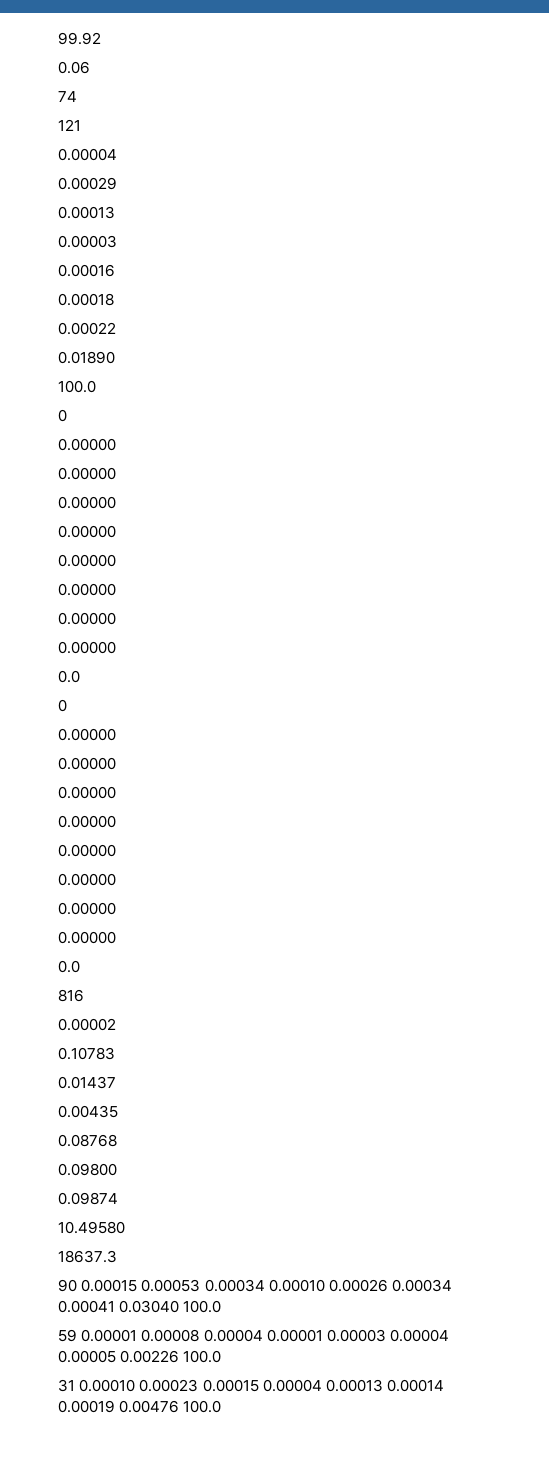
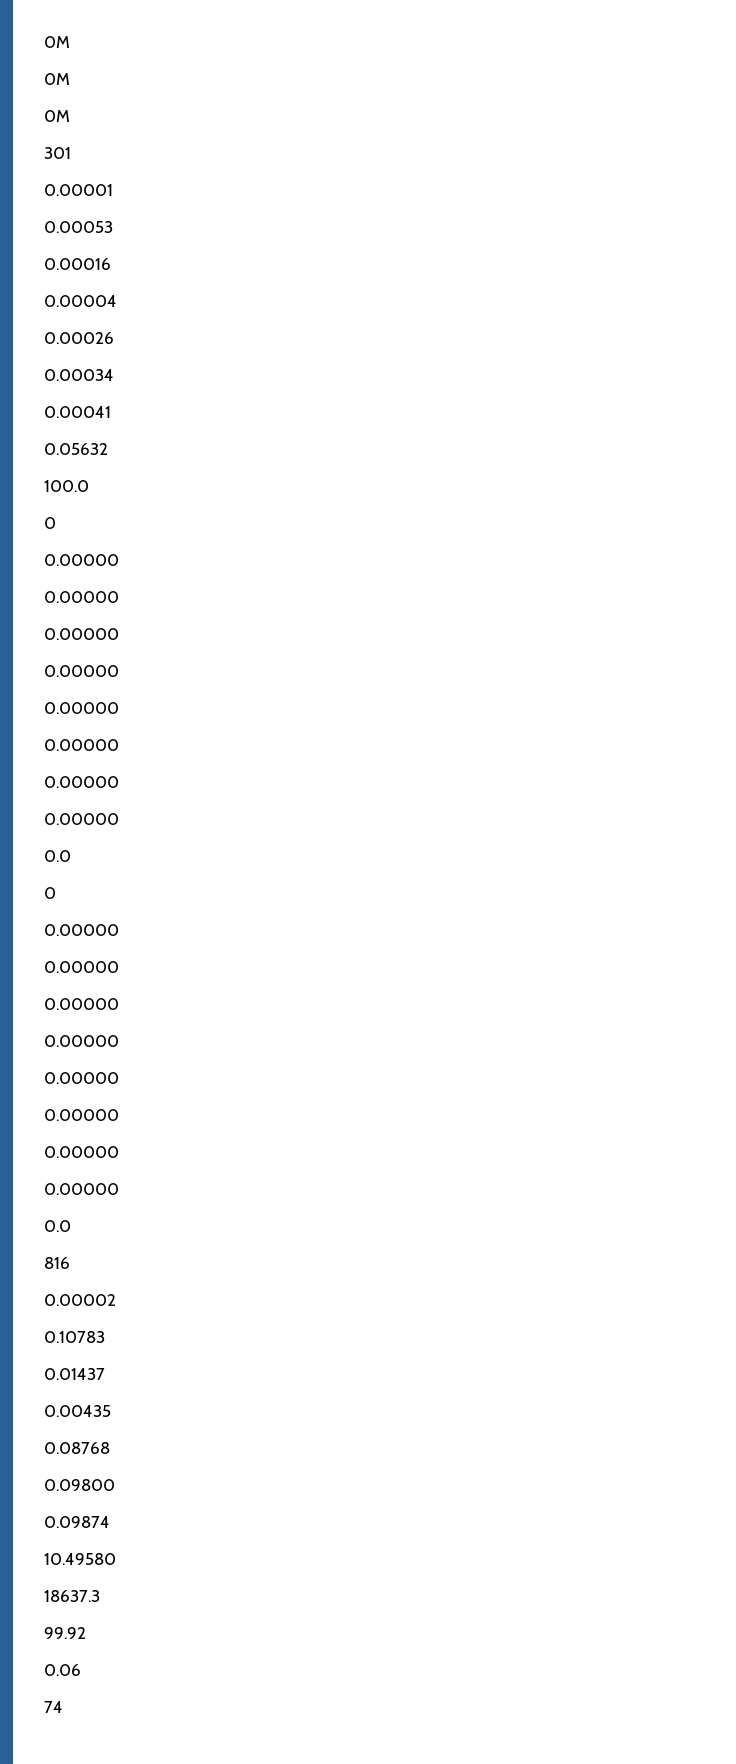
[58,32,101,45] [58,61,90,74] [58,91,77,102] [58,119,81,131] [58,148,117,161] [58,177,117,190] [58,206,115,219] [58,235,117,248] [58,264,115,277] [58,293,114,306] [58,322,116,335] [58,351,115,364] 99.92 // 0.06 // 74 // 121 // 0.00004 // 0.00029 // 0.00013 // 0.00003 // 0.00016 // 0.00018 // 0.00022 // 0.01890 -> [44,36,70,48] [44,73,70,85] [44,110,70,122] [44,147,71,159] [44,184,113,196] [44,221,113,233] [44,258,111,270] [44,295,117,307] [44,332,114,344] [44,369,114,381] [44,406,111,418] [44,443,108,455] 0M // 0M // 0M // 301 // 0.00001 // 0.00053 // 0.00016 // 0.00004 // 0.00026 // 0.00034 // 0.00041 // 0.05632
[58,1279,453,1292] [58,1300,222,1313] [58,1329,450,1342] [58,1350,222,1363] [58,1379,445,1392] [58,1400,222,1413] 90 0.00015 0.00053 0.00034 0.00010 0.00026 0.00034 0.00041 0.03040 100.0 // 59 0.00001 0.00008 0.00004 0.00001 0.00003 0.00004 0.00005 0.00226 100.0 // 31 0.00010 0.00023 0.00015 0.00004 0.00013 0.00014 0.00019 0.00476 100.0 -> [44,1627,86,1639] [44,1664,81,1676] [44,1701,63,1713] 99.92 // 0.06 // 74

